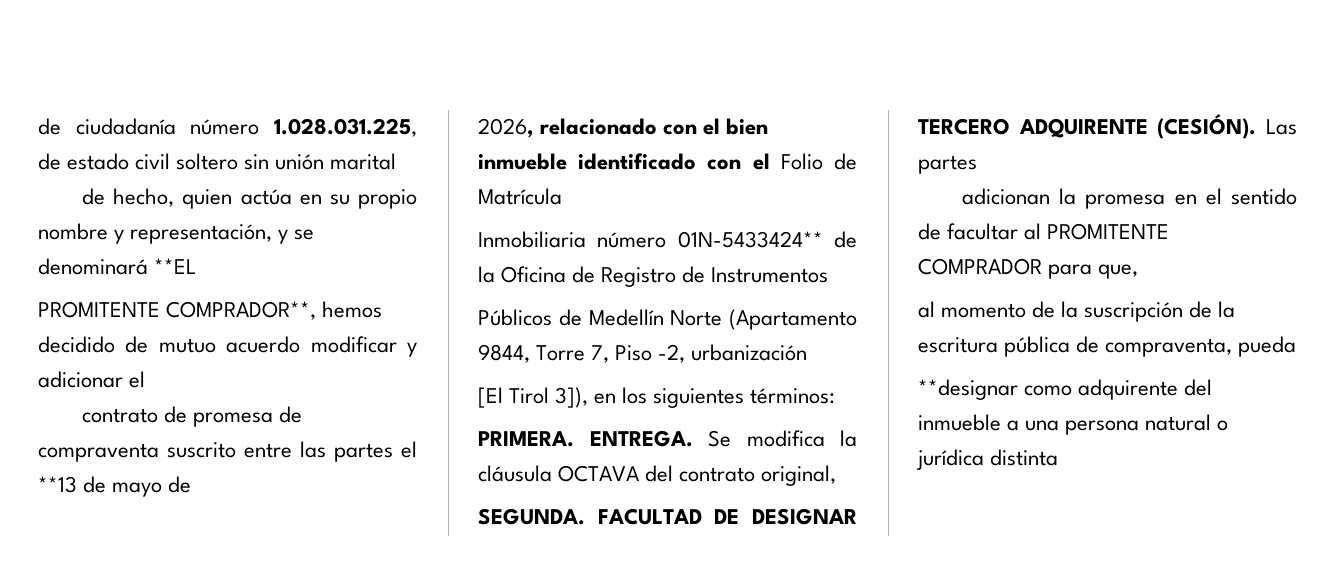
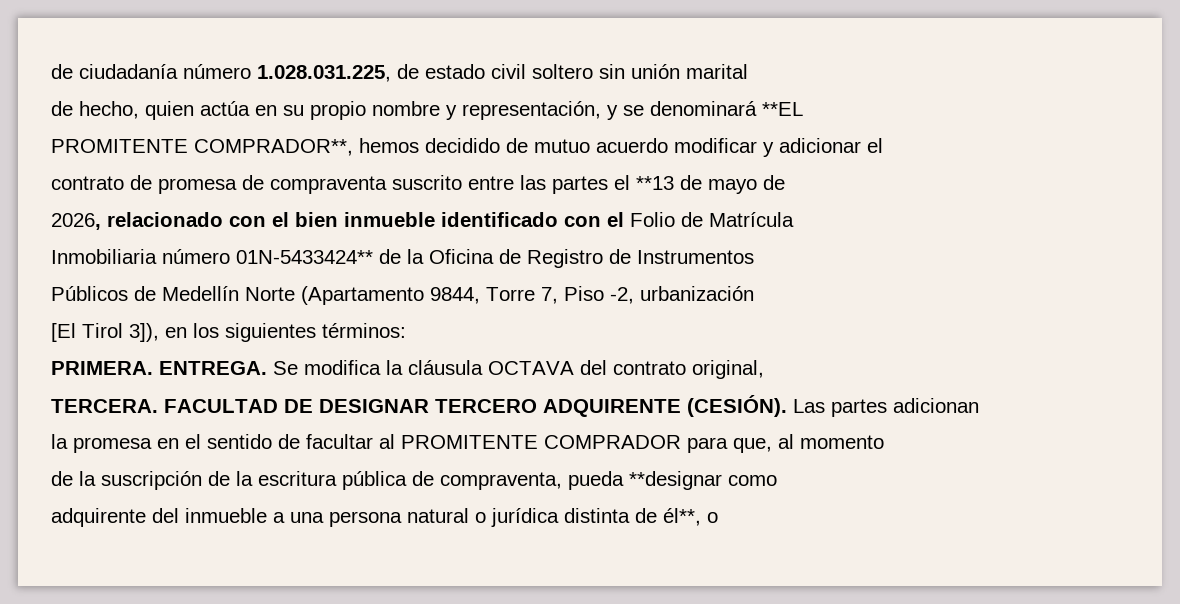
[478,508,585,525] SEGUNDA. -> [51,399,158,413] TERCERA.
[961,188,1050,205] // adicionan -> [893,398,979,413] adicionan //
(1139, 271) // -> (772, 445) none
(1027, 310) none -> (884, 442) //
(1297, 346) // -> (624, 480) none
(1073, 390) none -> (777, 480) //
(1059, 457) none -> [635,508,718,526] de él**, o

